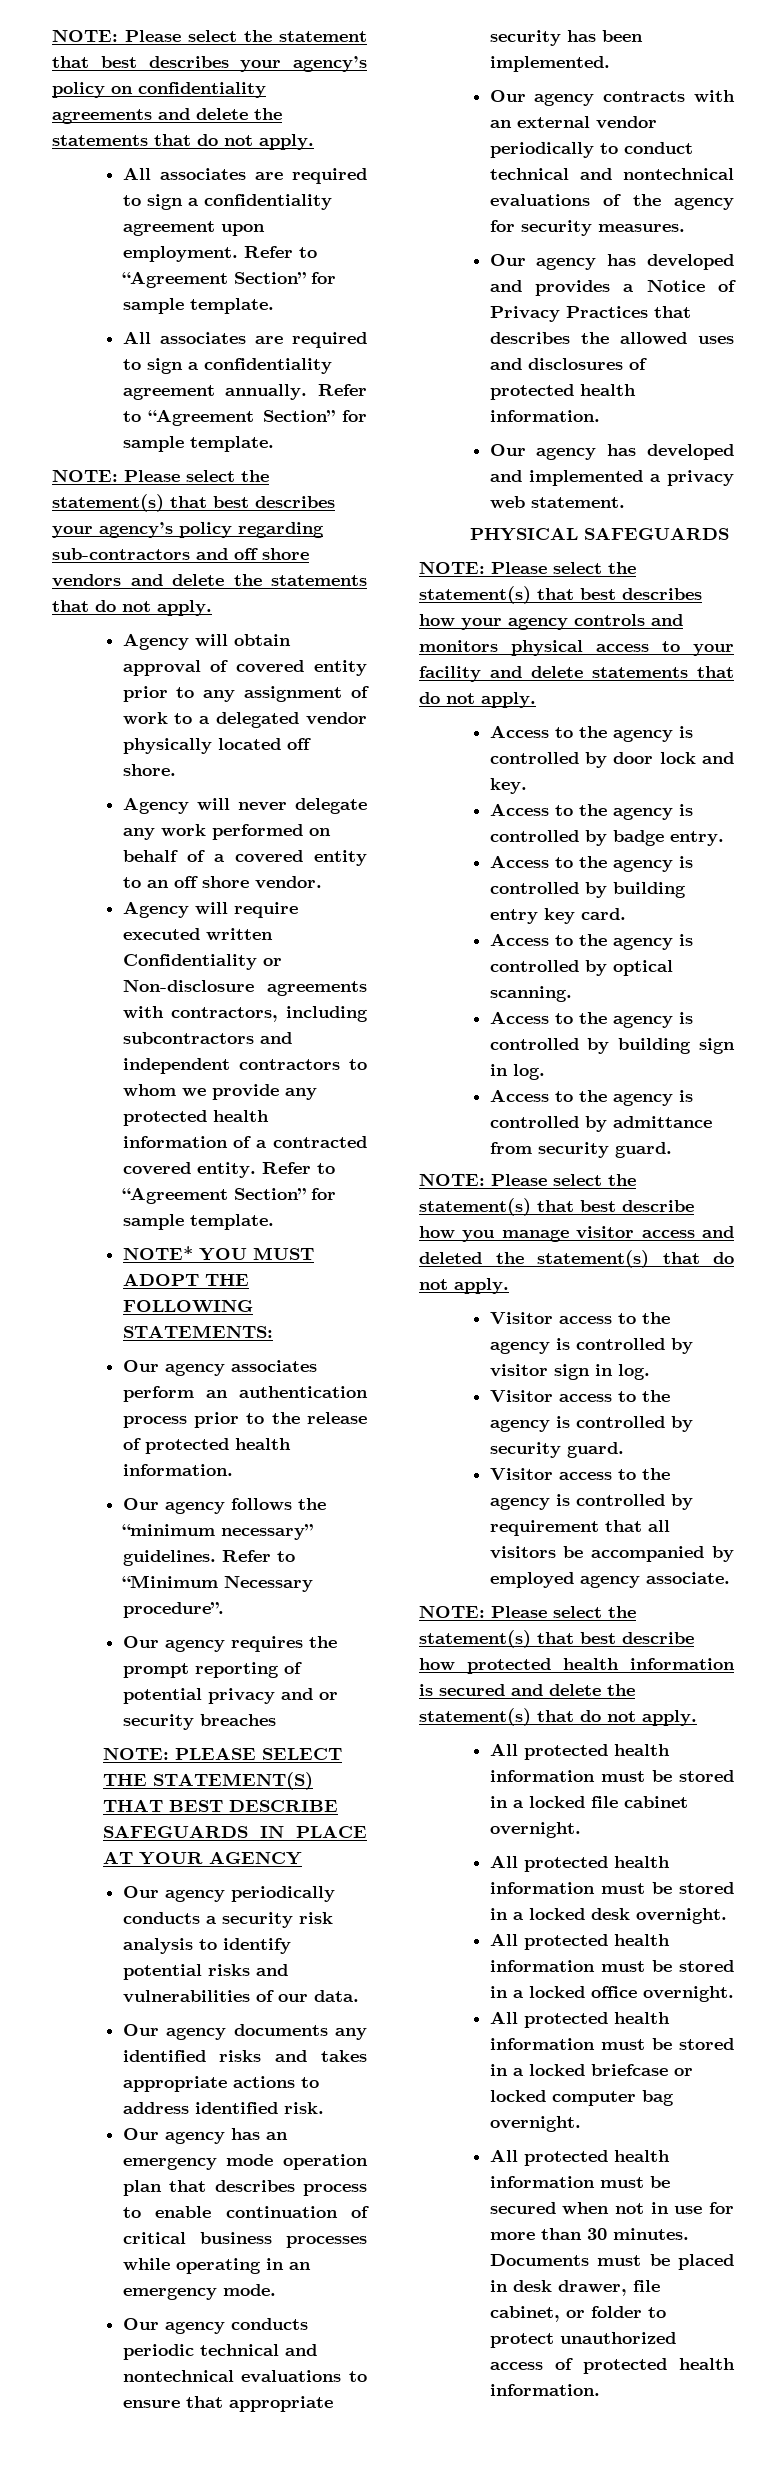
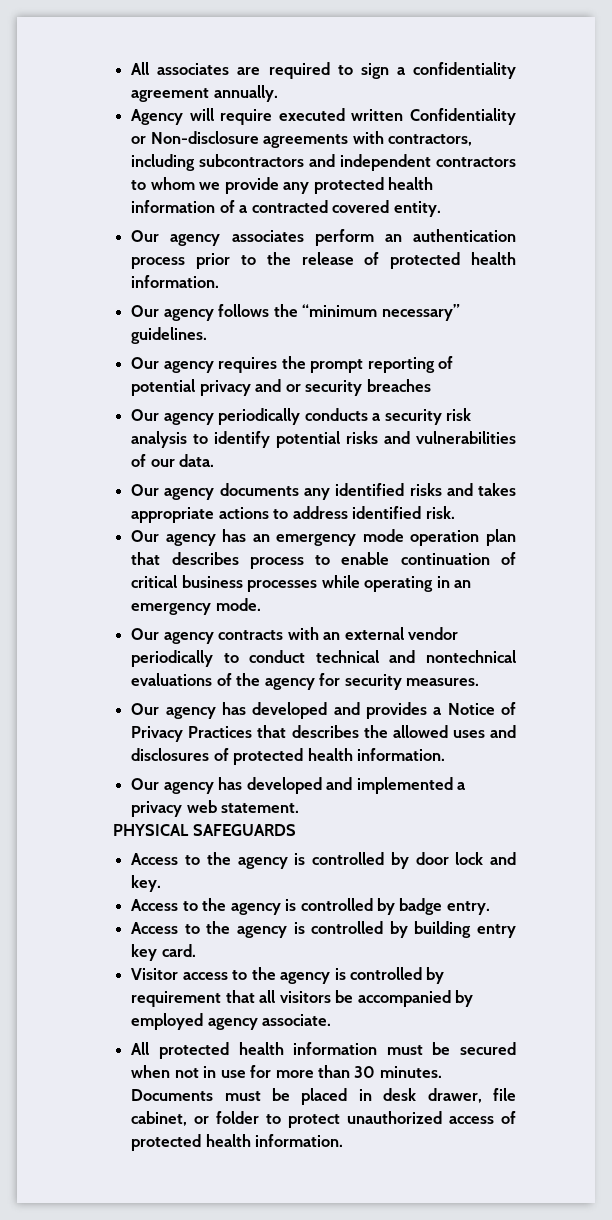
[52,29,367,42] [52,56,367,72] [52,82,266,98] [52,108,282,124] [52,134,314,150] [122,167,367,184] [122,194,332,210] [122,221,265,236] [122,246,317,262] [121,271,336,288] [122,298,274,314] NOTE: Please select the statement that best describes your agency’s policy on confidentiality agreements and delete the statements that do not apply. // All associates are required to sign a confidentiality agreement upon employment. Refer to “Agreement Section” for sample template. // -> (131, 68) none
[318,384,367,396] [122,409,367,426] [122,436,274,452] [52,469,269,482] [52,494,335,512] [52,522,324,538] [52,548,309,560] [52,574,367,587] [52,600,212,616] [122,633,291,650] [122,660,367,676] [122,686,369,702] [122,712,367,728] [122,738,311,754] [122,764,176,776] [122,797,367,814] [122,824,331,840] [122,850,367,866] [122,876,322,889] Refer to “Agreement Section” for sample template. // NOTE: Please select the statement(s) that best describes your agency’s policy regarding sub-contractors and off shore vendors and delete the statements that do not apply. // Agency will obtain approval of covered entity prior to any assignment of work to a delegated vendor physically located off shore. // Agency will never delegate any work performed on behalf of a covered entity to an off shore vendor. -> (278, 93) none
[261,1162,335,1174] [121,1187,336,1204] [122,1214,274,1230] [122,1246,314,1261] [122,1273,249,1286] [122,1299,253,1313] [122,1325,273,1338] Refer to “Agreement Section” for sample template. // NOTE* YOU MUST ADOPT THE FOLLOWING STATEMENTS: -> (441, 209) none
[221,1550,295,1562] [121,1575,313,1592] [122,1602,224,1618] Refer to “Minimum Necessary procedure”. -> (208, 335) none
[103,1747,343,1760] [103,1772,314,1790] [103,1799,339,1812] [103,1825,367,1838] [103,1851,303,1865] // NOTE: PLEASE SELECT THE STATEMENT(S) THAT BEST DESCRIBE SAFEGUARDS IN PLACE AT YOUR AGENCY -> (431, 385) none
[122,2318,308,2334] [122,2344,317,2360] [122,2370,367,2383] [122,2396,333,2412] [489,30,643,46] [489,56,610,72] // Our agency conducts periodic technical and nontechnical evaluations to ensure that appropriate security has been implemented. -> (261, 604) none
[419,561,636,574] [419,586,702,604] [419,614,683,630] [419,640,734,656] [419,666,734,682] [419,692,536,708] // NOTE: Please select the statement(s) that best describes how your agency controls and monitors physical access to your facility and delete statements that do not apply. -> (296, 830) none
[489,933,693,950] [489,960,673,976] [489,986,572,1002] [489,1011,693,1028] [489,1038,735,1054] [489,1064,545,1080] [489,1089,693,1106] [489,1116,712,1132] [489,1142,672,1158] [419,1173,636,1186] [419,1198,694,1216] [419,1226,734,1242] [419,1250,734,1268] [419,1278,509,1294] [489,1312,670,1324] [489,1338,693,1354] [489,1364,650,1380] [489,1390,670,1402] [489,1416,693,1432] [489,1442,624,1458] // Access to the agency is controlled by optical scanning. // Access to the agency is controlled by building sign in log. // Access to the agency is controlled by admittance from security guard. // NOTE: Please select the statement(s) that best describe how you manage visitor access and deleted the statement(s) that do not apply. // Visitor access to the agency is controlled by visitor sign in log. // Visitor access to the agency is controlled by security guard. -> (196, 950) none
[419,1605,636,1618] [419,1630,694,1648] [419,1658,735,1674] [419,1684,635,1696] [419,1708,697,1726] [489,1743,670,1760] [489,1770,734,1782] [489,1796,688,1808] [489,1822,581,1838] [489,1855,670,1872] [489,1882,734,1894] [489,1908,727,1924] [489,1933,670,1950] [489,1960,734,1972] [489,1986,734,2002] [489,2011,670,2028] [489,2038,734,2050] [489,2064,693,2076] [489,2090,674,2106] [489,2116,581,2132] // NOTE: Please select the statement(s) that best describe how protected health information is secured and delete the statement(s) that do not apply. // All protected health information must be stored in a locked file cabinet overnight. // All protected health information must be stored in a locked desk overnight. // All protected health information must be stored in a locked office overnight. // All protected health information must be stored in a locked briefcase or locked computer bag overnight. -> (332, 1020) none

